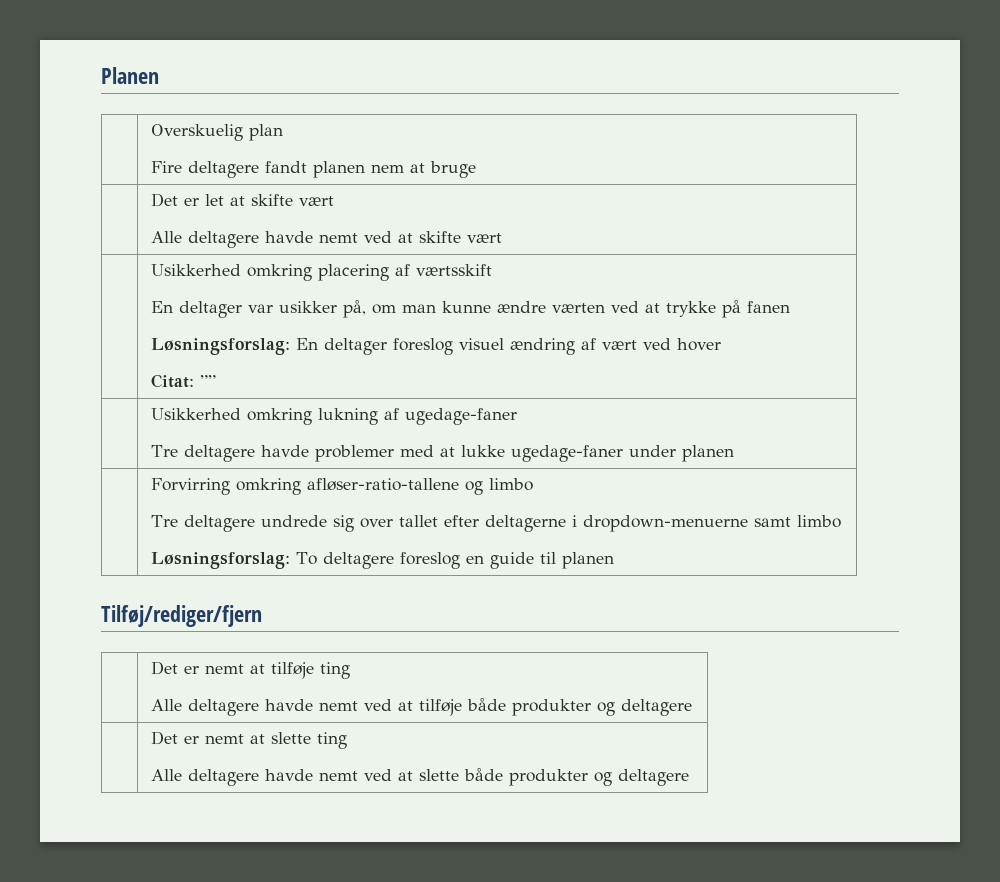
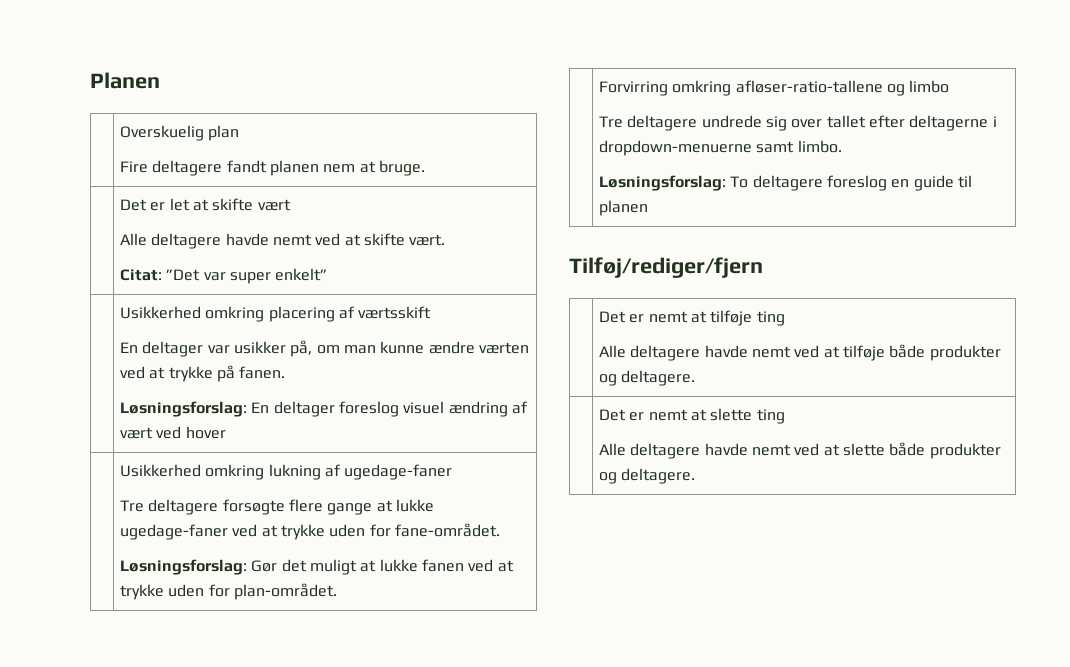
[429,161,476,178] bruge -> [379,160,426,176] bruge.
[466,233,502,243] vært -> [409,234,446,246] [120,268,328,284] vært. // Citat: ”Det var super enkelt”
[746,301,790,313] fanen -> [239,366,286,379] fanen.
[150,374,216,388] // Citat: ”” -> (226, 432) none
[260,445,734,462] havde problemer med at lukke ugedage-faner under planen -> [222,499,435,515] [120,523,501,540] [120,559,514,575] [120,583,338,600] forsøgte flere gange at lukke ugedage-faner ved at trykke uden for fane-området. // Løsningsforslag: Gør det muligt at lukke fanen ved at trykke uden for plan-området.
[796,515,841,528] limbo -> [797,140,842,153] limbo.
[620,699,692,716] deltagere -> [621,370,696,386] deltagere.
[617,769,689,786] deltagere -> [621,468,696,484] deltagere.

